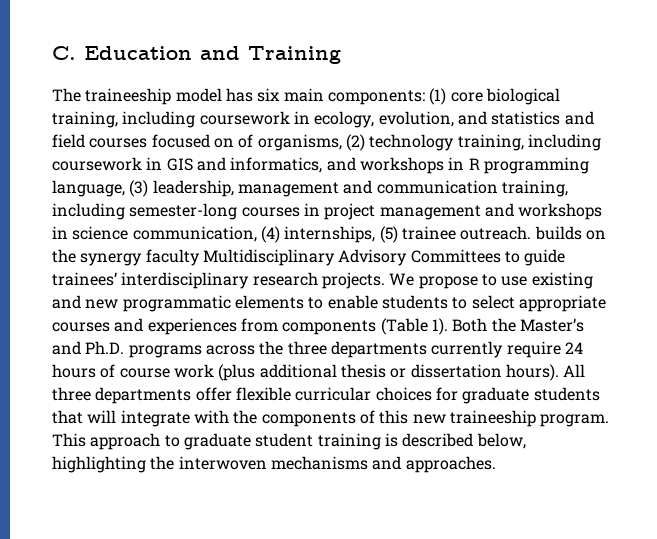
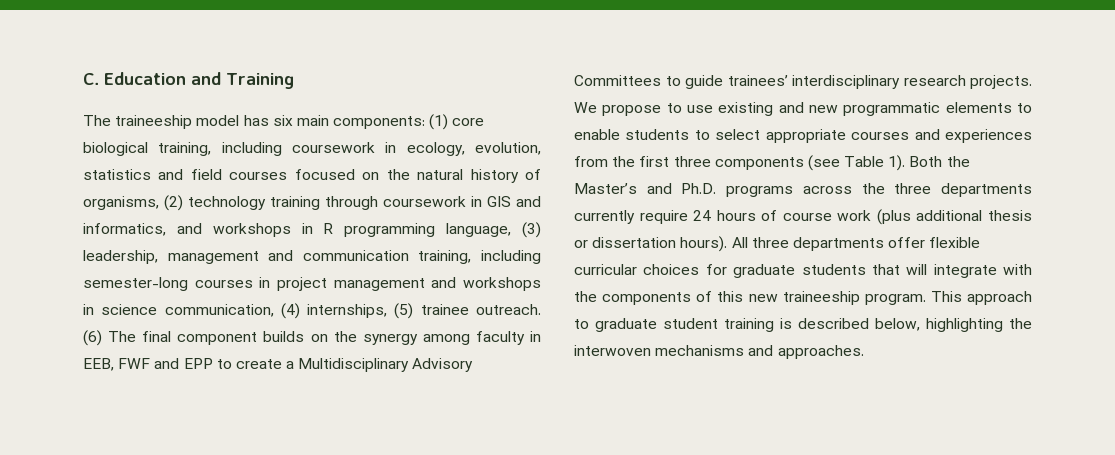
[457,111,487,125] and -> (541, 148) none
(234, 143) none -> [386,169,519,183] the natural history
[457,134,601,151] training, including -> [270,196,378,210] training through
[534,226,606,240] [52,249,200,266] builds on the synergy faculty -> [83,330,541,346] [83,358,295,371] (6) The final component builds on the synergy among faculty in EEB, FWF and EPP to create a
[282,318,428,335] components (Table -> [612,155,885,171] the first three components (see Table

